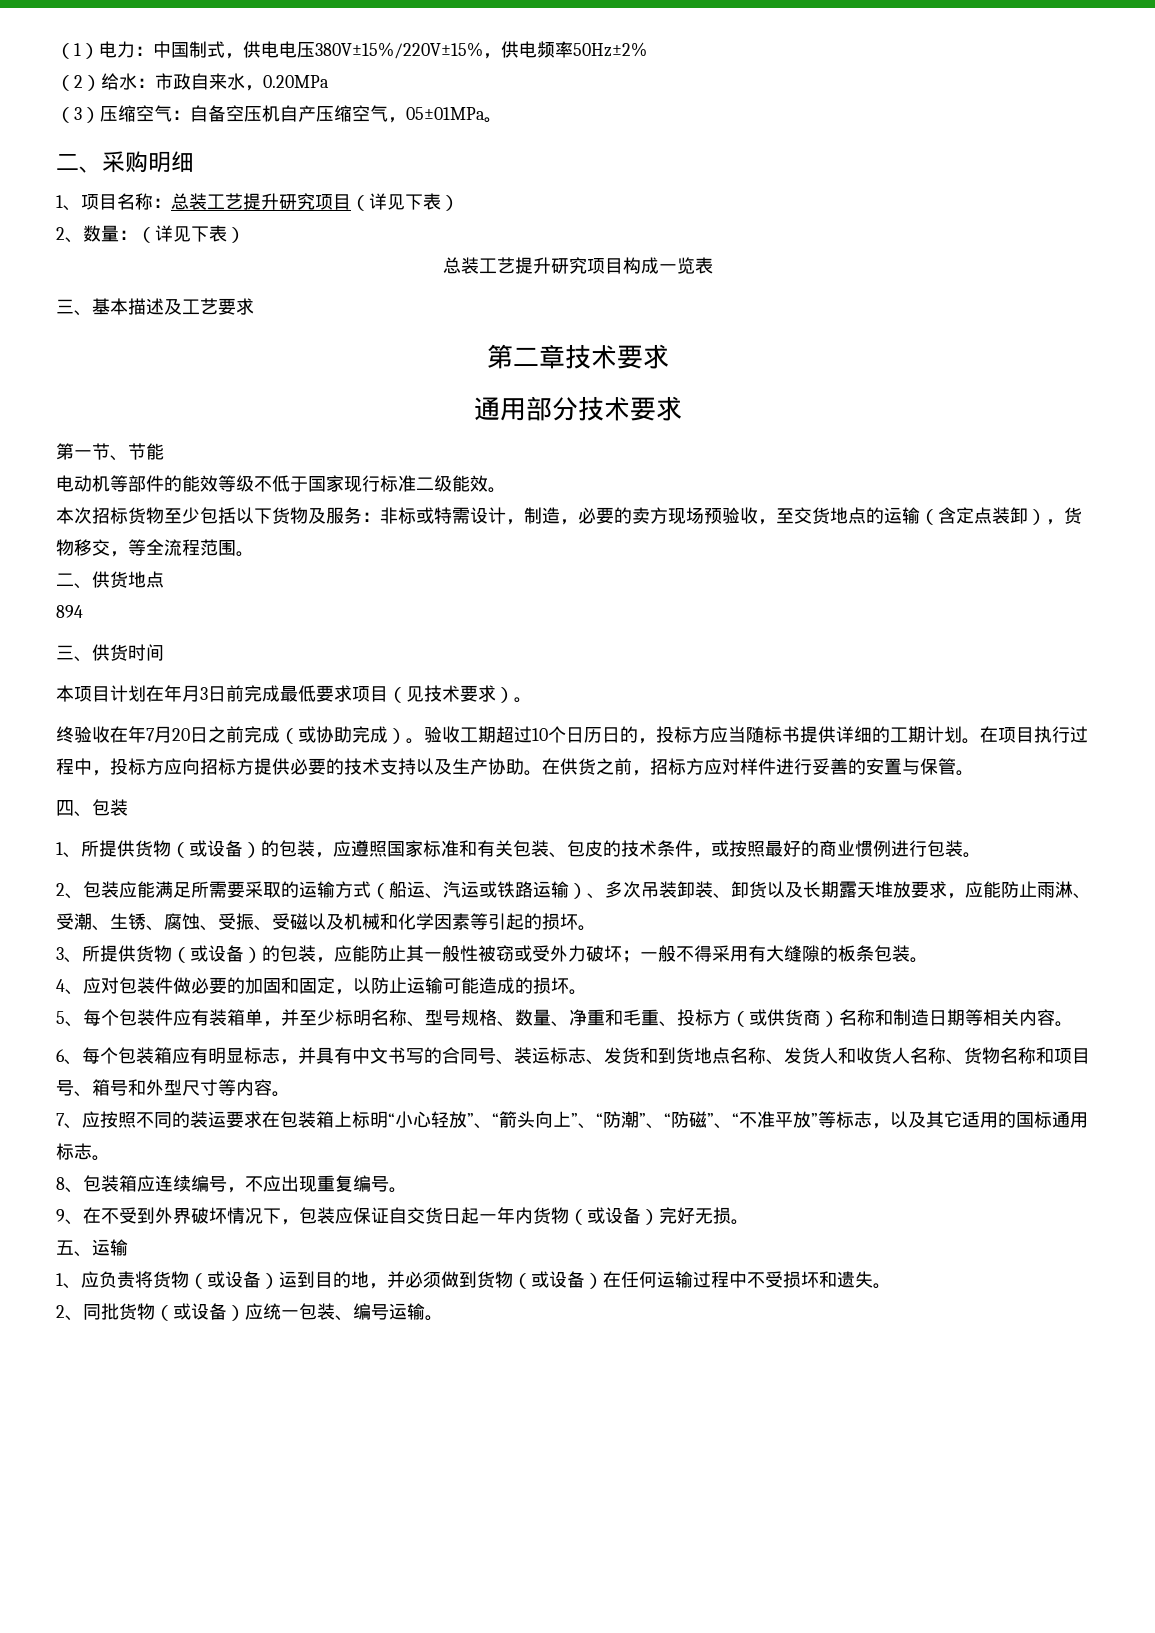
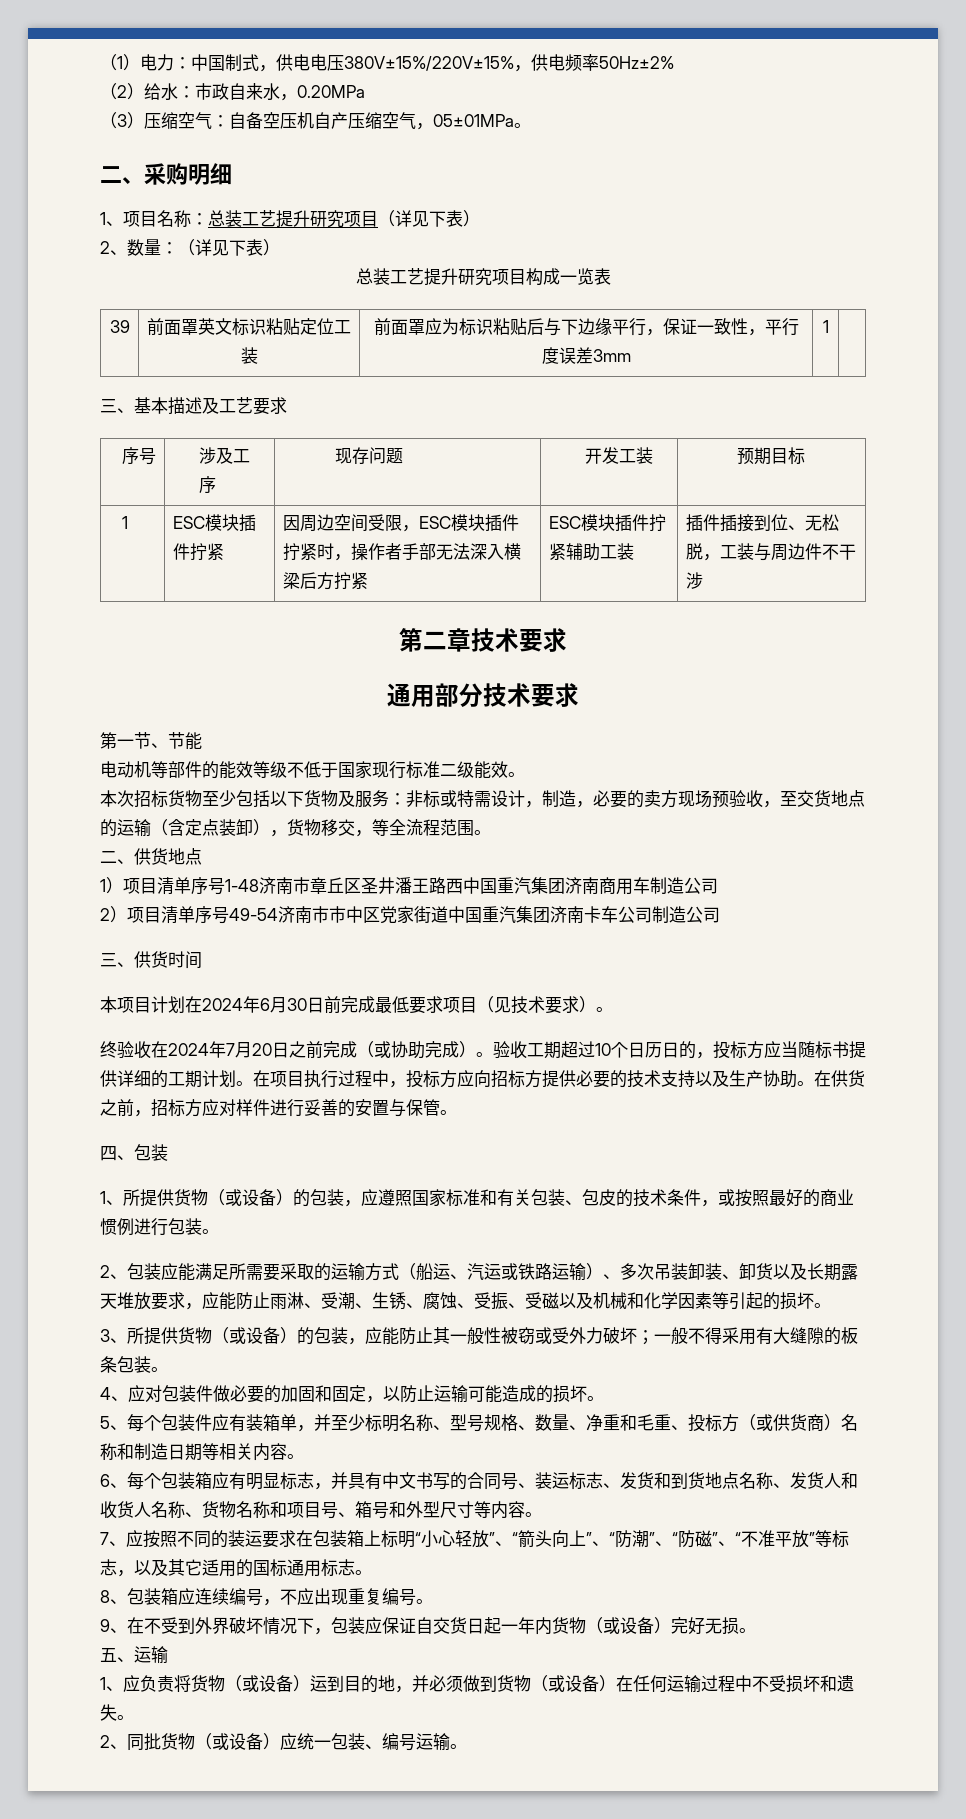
(713, 265) none -> [109,320,130,333] [147,318,351,336] [240,347,258,364] [373,318,799,336] [541,347,631,364] [822,320,829,333] // 39 | 前面罩英文标识粘贴定位工装 | 前面罩应为标识粘贴后与下边缘平行，保证一致性，平行度误差3mm | 1 |
(254, 306) none -> [121,447,156,465] [198,447,250,464] [198,476,216,494] [334,447,403,464] [584,447,653,464] [737,447,806,465] [121,516,128,529] [172,514,256,532] [172,543,224,560] [282,514,519,532] [282,543,521,561] [282,572,368,590] [548,514,666,532] [548,543,634,561] [685,514,839,532] [685,543,856,561] [685,572,703,589] // 序号 | 涉及工序 | 现存问题 | 开发工装 | 预期目标 // 1 | ESC模块插件拧紧 | 因周边空间受限，ESC模块插件拧紧时，操作者手部无法深入横梁后方拧紧 | ESC模块插件拧紧辅助工装 | 插件插接到位、无松脱，工装与周边件不干涉
[56,605,83,618] 894 -> [100,877,718,895] [100,906,720,924] 1）项目清单序号1-48济南市章丘区圣井潘王路西中国重汽集团济南商用车制造公司 // 2）项目清单序号49-54济南市市中区党家街道中国重汽集团济南卡车公司制造公司
[164,685,208,702] 年月3 -> [202,996,307,1013] 2024年6月30
(128, 734) none -> [168,1043,209,1056] 2024

